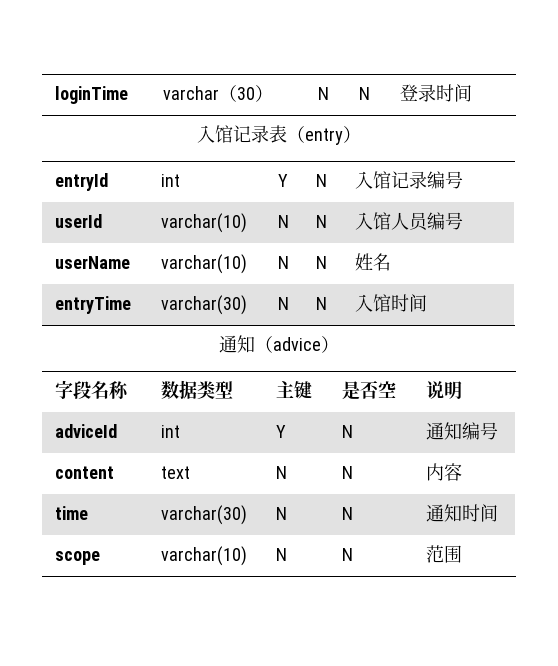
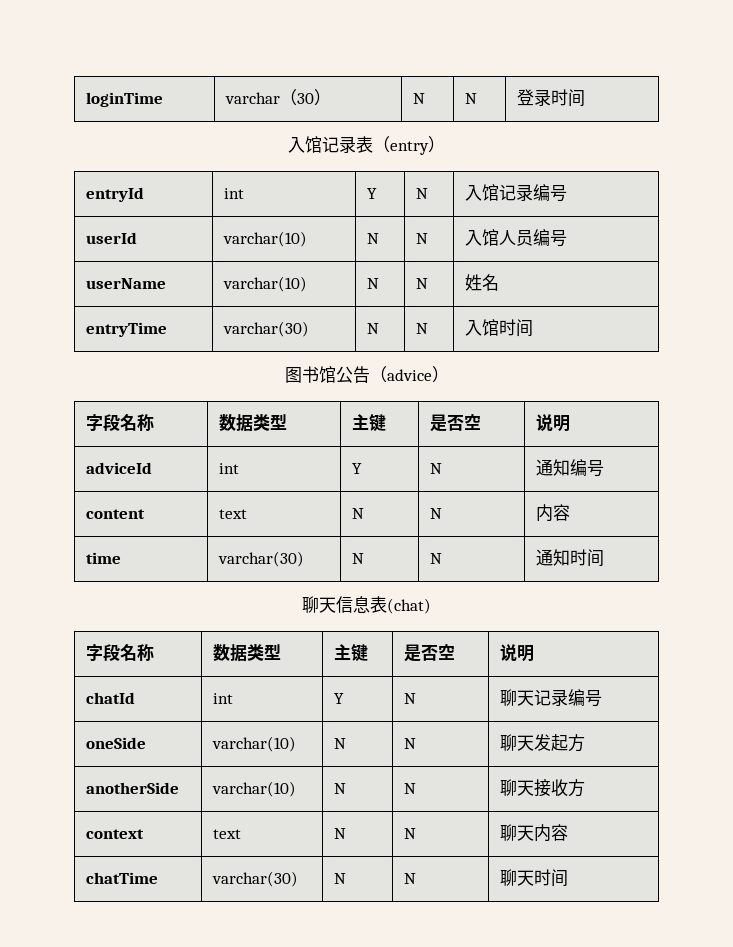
[219,335,255,353] 通知 -> [284,366,370,383] 图书馆公告
[54,551,100,565] [160,546,247,566] [275,548,287,561] [341,548,353,561] [425,545,462,563] // scope | varchar(10) | N | N | 范围 -> [302,596,431,614] [86,644,155,662] [213,644,282,662] [334,644,369,662] [404,644,456,662] [500,644,535,662] [86,692,136,704] [213,693,234,704] [334,693,345,704] [404,693,417,704] [500,689,603,707] [86,737,147,749] [212,736,297,752] [334,738,347,749] [404,738,417,749] [500,734,586,752] [86,782,180,794] [212,781,297,797] [334,783,347,794] [404,783,417,794] [500,779,586,797] [86,829,145,839] [213,829,242,839] [334,828,347,839] [404,828,417,839] [500,824,569,842] [86,872,159,884] [212,871,299,887] [334,873,347,884] [404,873,417,884] [500,869,569,887] // 聊天信息表(chat) // 字段名称 | 数据类型 | 主键 | 是否空 | 说明 // chatId | int | Y | N | 聊天记录编号 // oneSide | varchar(10) | N | N | 聊天发起方 // anotherSide | varchar(10) | N | N | 聊天接收方 // context | text | N | N | 聊天内容 // chatTime | varchar(30) | N | N | 聊天时间

